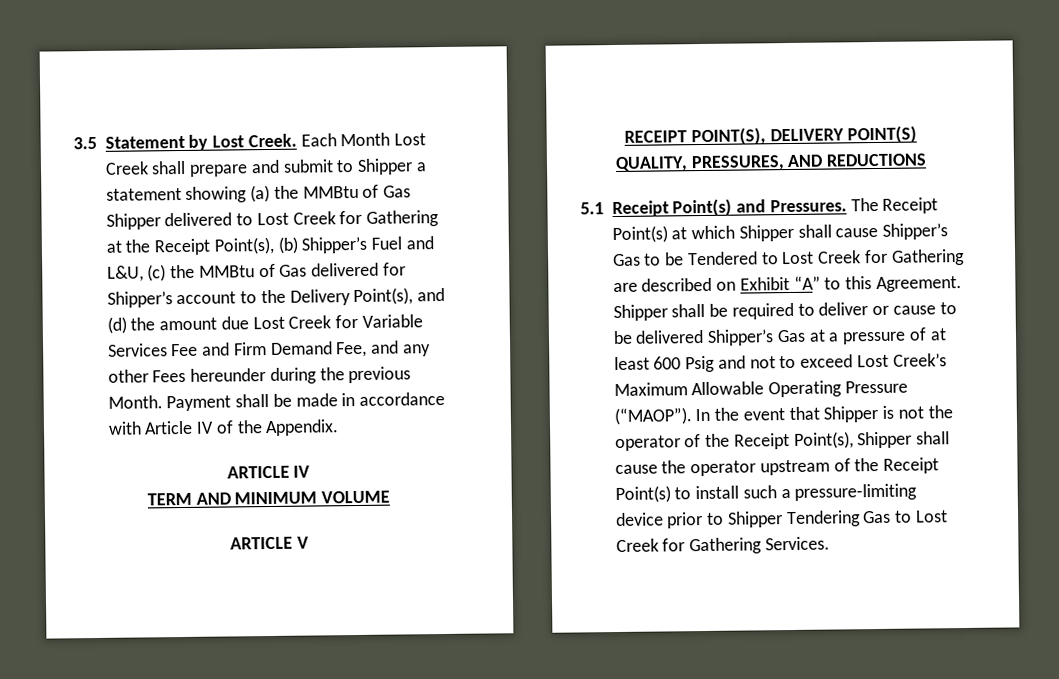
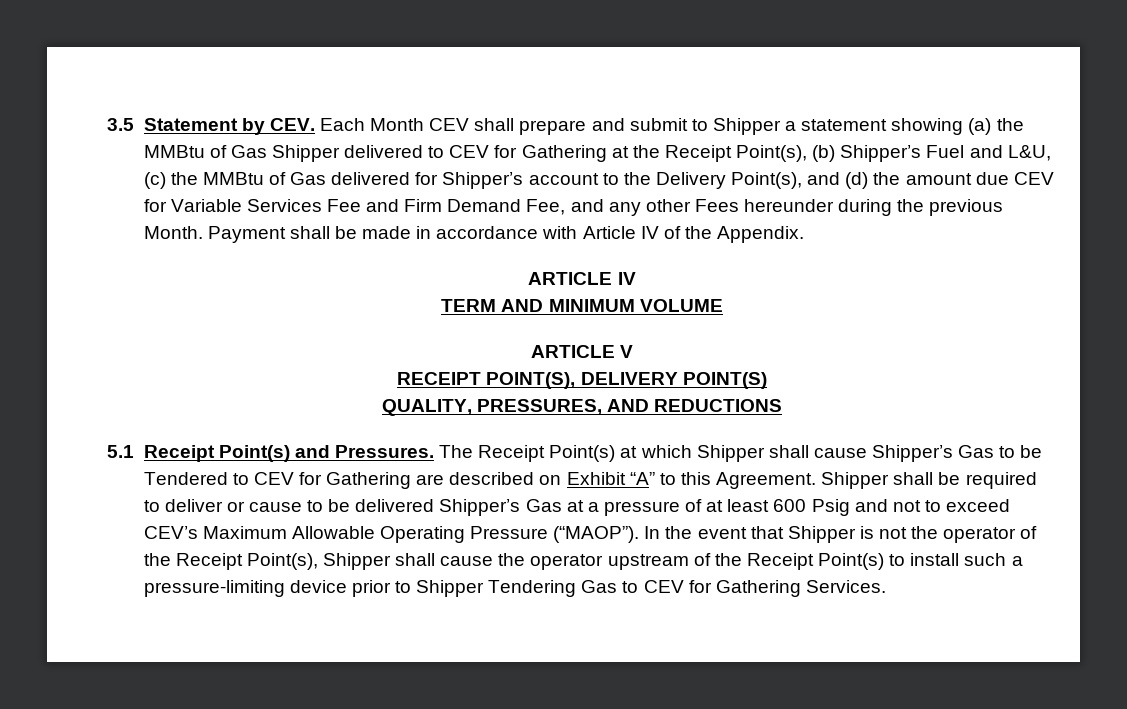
[212,132,427,148] [104,161,149,175] Lost Creek. Each Month Lost Creek -> [269,118,470,131] CEV. Each Month CEV
[256,211,336,226] Lost Creek -> [449,145,490,158] CEV
[252,315,332,330] Lost Creek -> [1013,172,1054,185] CEV
[782,250,862,265] Lost Creek -> [253,472,294,485] CEV
[856,353,947,368] Lost Creek’s -> [143,526,198,539] CEV’s
[914,510,948,523] [615,538,659,553] Lost Creek -> [643,580,684,593] CEV

